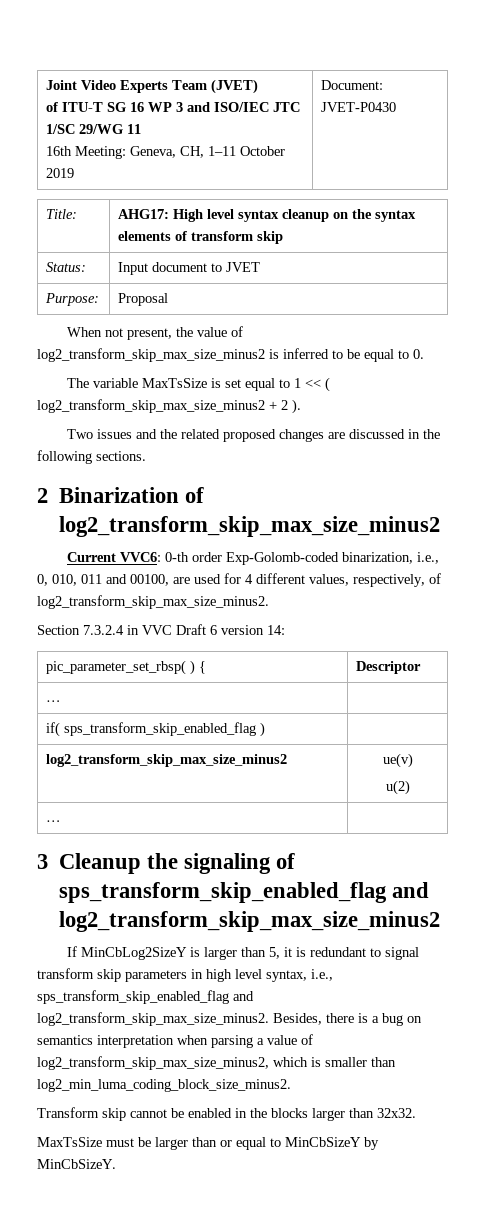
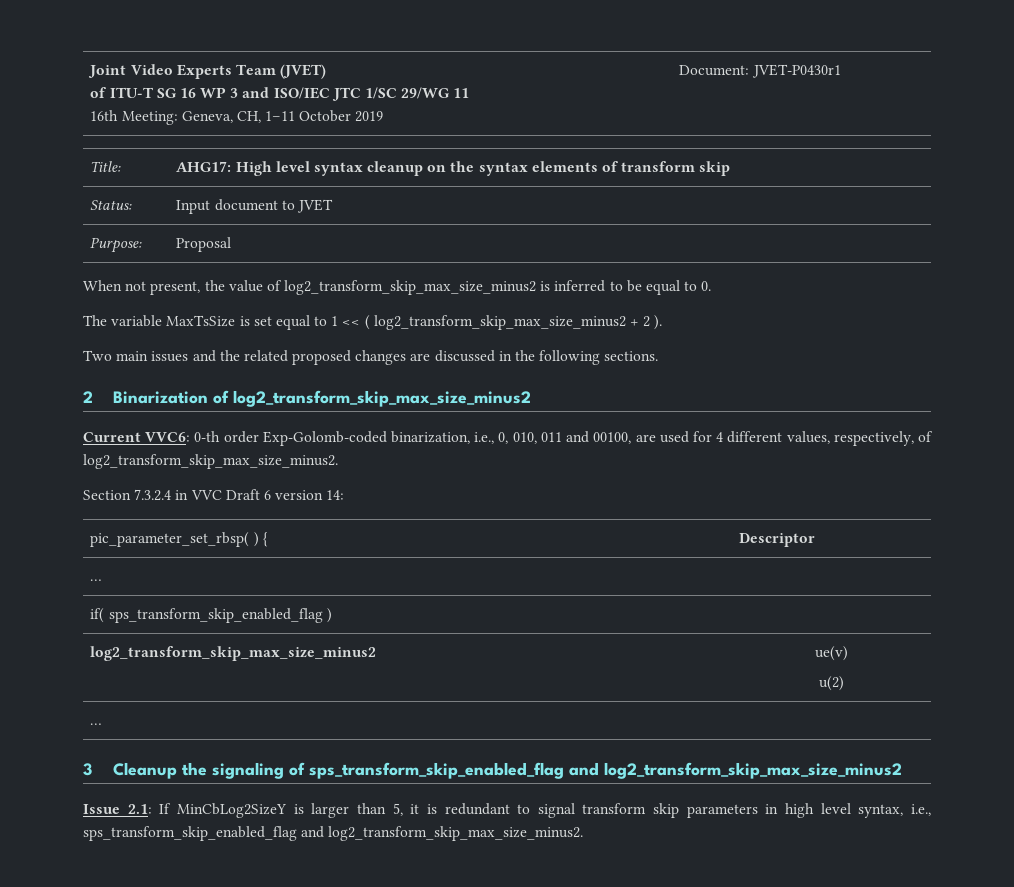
[321,102,397,112] JVET-P0430 -> [751,64,841,78] JVET-P0430r1
(93, 434) none -> [116,351,149,361] main
(441, 921) none -> [83,804,152,814] Issue 2.1:
[273,1013,422,1026] [37,1034,313,1048] [37,1056,396,1070] [37,1079,291,1092] [37,1107,416,1121] [37,1137,379,1150] [37,1159,116,1169] Besides, there is a bug on semantics interpretation when parsing a value of log2_transform_skip_max_size_minus2, which is smaller than log2_min_luma_coding_block_size_minus2. // Transform skip cannot be enabled in the blocks larger than 32x32. // MaxTsSize must be larger than or equal to MinCbSizeY by MinCbSizeY. -> (584, 833) none

